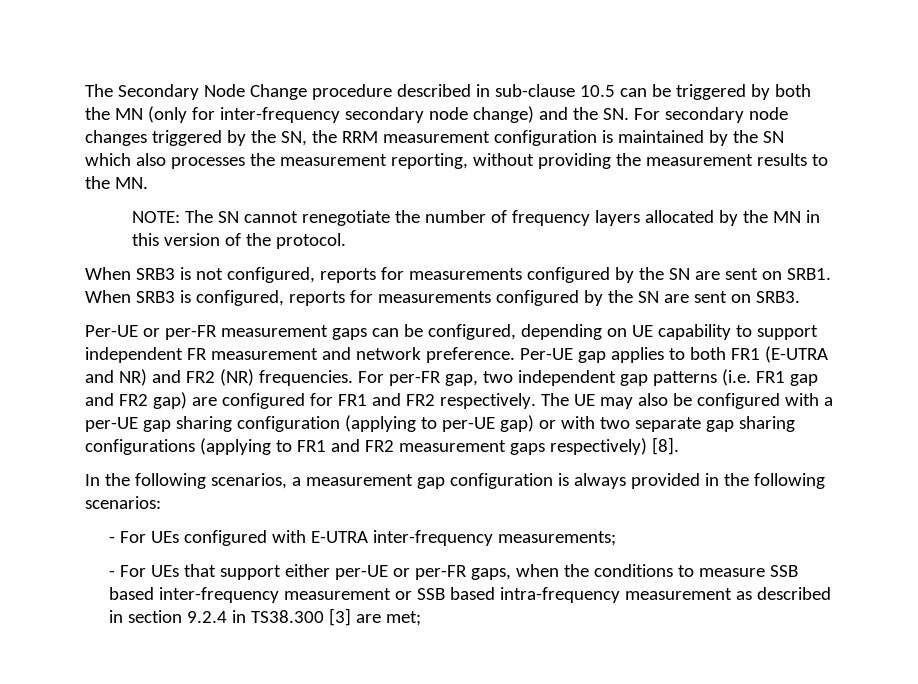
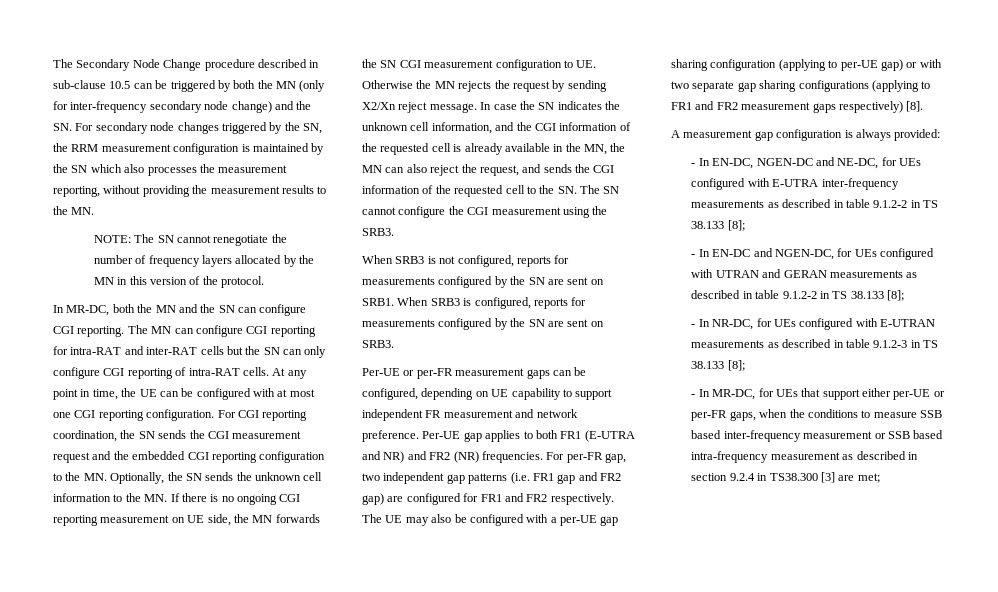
(347, 241) none -> [53,304,307,316] [53,325,316,337] [53,346,327,358] [53,367,307,379] [53,388,315,400] [53,409,308,421] [53,430,302,442] [53,451,326,463] [53,472,323,484] [53,493,301,505] [53,514,320,526] [362,59,597,71] [362,80,607,92] [362,101,620,113] [362,122,631,134] [362,143,626,155] [362,164,615,176] [362,185,620,197] [362,206,608,218] [362,228,394,236] // In MR-DC, both the MN and the SN can configure CGI reporting. The MN can configure CGI reporting for intra-RAT and inter-RAT cells but the SN can only configure CGI reporting of intra-RAT cells. At any point in time, the UE can be configured with at most one CGI reporting configuration. For CGI reporting coordination, the SN sends the CGI measurement request and the embedded CGI reporting configuration to the MN. Optionally, the SN sends the unknown cell information to the MN. If there is no ongoing CGI reporting measurement on UE side, the MN forwards the SN CGI measurement configuration to UE. Otherwise the MN rejects the request by sending X2/Xn reject message. In case the SN indicates the unknown cell information, and the CGI information of the requested cell is already available in the MN, the MN can also reject the request, and sends the CGI information of the requested cell to the SN. The SN cannot configure the CGI measurement using the SRB3.
[85,473,301,489] In the following scenarios, a -> [671,130,680,138] A
[630,473,825,489] [85,496,161,509] [108,531,146,543] provided in the following scenarios: // - For -> [894,129,941,141] [691,157,897,169] provided: // - In EN-DC, NGEN-DC and NE-DC, for
[497,531,616,546] [108,565,146,577] measurements; // - For -> [691,199,939,208] [691,220,745,231] [691,248,935,260] [691,269,918,278] [691,290,905,301] [691,318,936,330] [691,339,939,348] [691,360,745,371] [691,388,774,400] measurements as described in table 9.1.2-2 in TS 38.133 [8]; // - In EN-DC and NGEN-DC, for UEs configured with UTRAN and GERAN measurements as described in table 9.1.2-2 in TS 38.133 [8]; // - In NR-DC, for UEs configured with E-UTRAN measurements as described in table 9.1.2-3 in TS 38.133 [8]; // - In MR-DC, for

